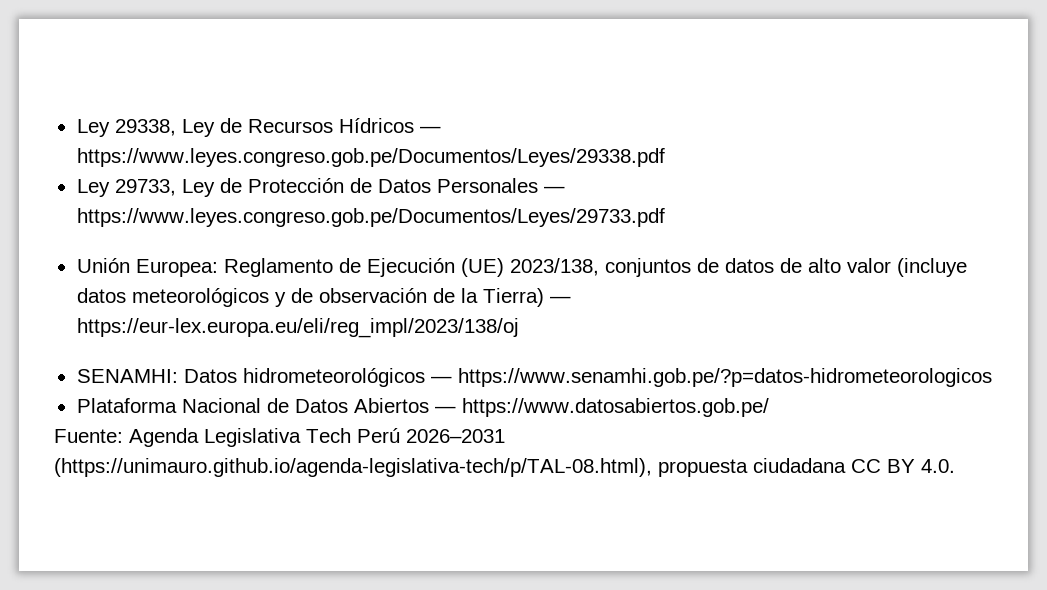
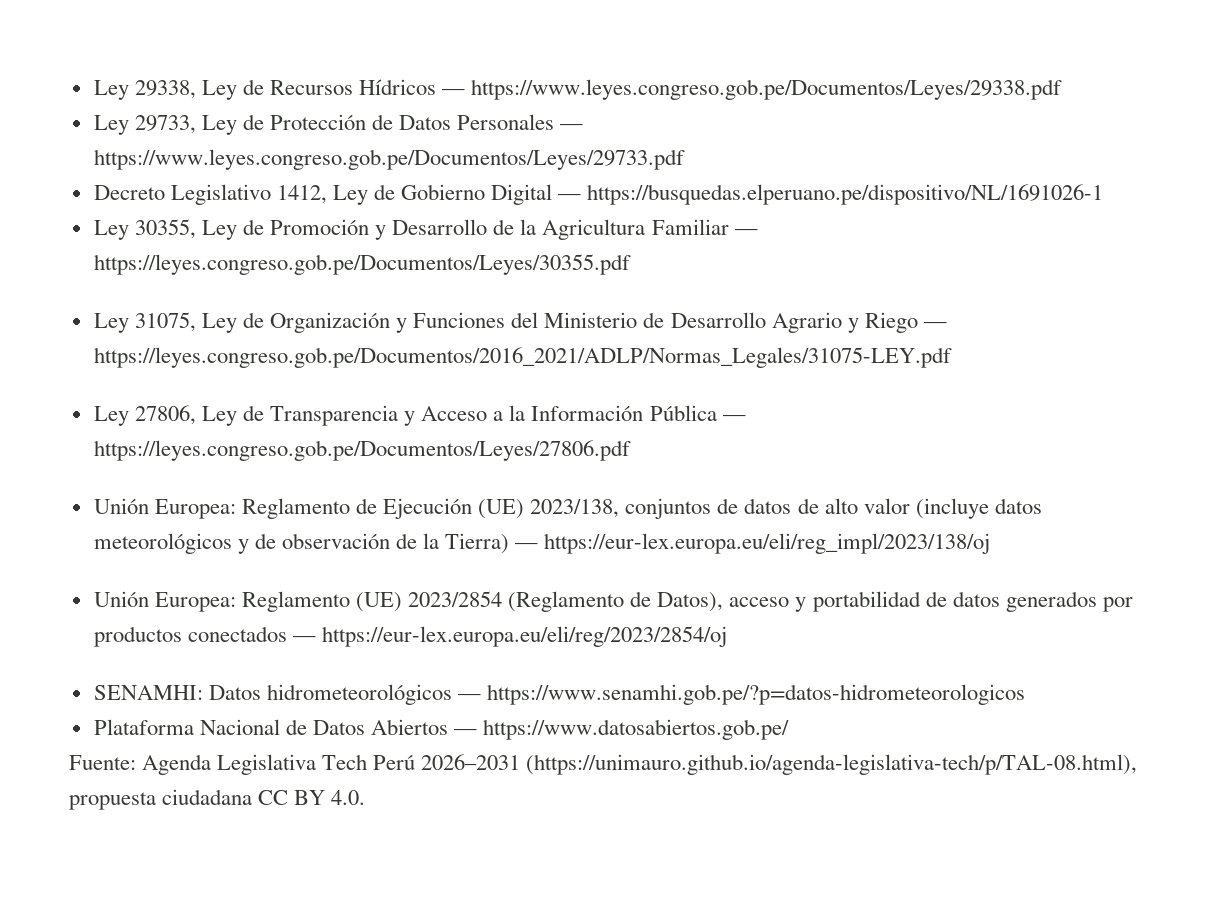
(665, 217) none -> [93,184,1104,205] [93,219,758,240] [93,254,631,275] [93,312,947,333] [93,347,952,368] [93,405,746,426] [93,440,631,461] // Decreto Legislativo 1412, Ley de Gobierno Digital — https://busquedas.elperuano.pe/dispositivo/NL/1691026-1 // Ley 30355, Ley de Promoción y Desarrollo de la Agricultura Familiar — https://leyes.congreso.gob.pe/Documentos/Leyes/30355.pdf // Ley 31075, Ley de Organización y Funciones del Ministerio de Desarrollo Agrario y Riego — https://leyes.congreso.gob.pe/Documentos/2016_2021/ADLP/Normas_Legales/31075-LEY.pdf // Ley 27806, Ley de Transparencia y Acceso a la Información Pública — https://leyes.congreso.gob.pe/Documentos/Leyes/27806.pdf
(519, 328) none -> [93,591,1133,612] [93,626,727,647] // Unión Europea: Reglamento (UE) 2023/2854 (Reglamento de Datos), acceso y portabilidad de datos generados por productos conectados — https://eur-lex.europa.eu/eli/reg/2023/2854/oj

